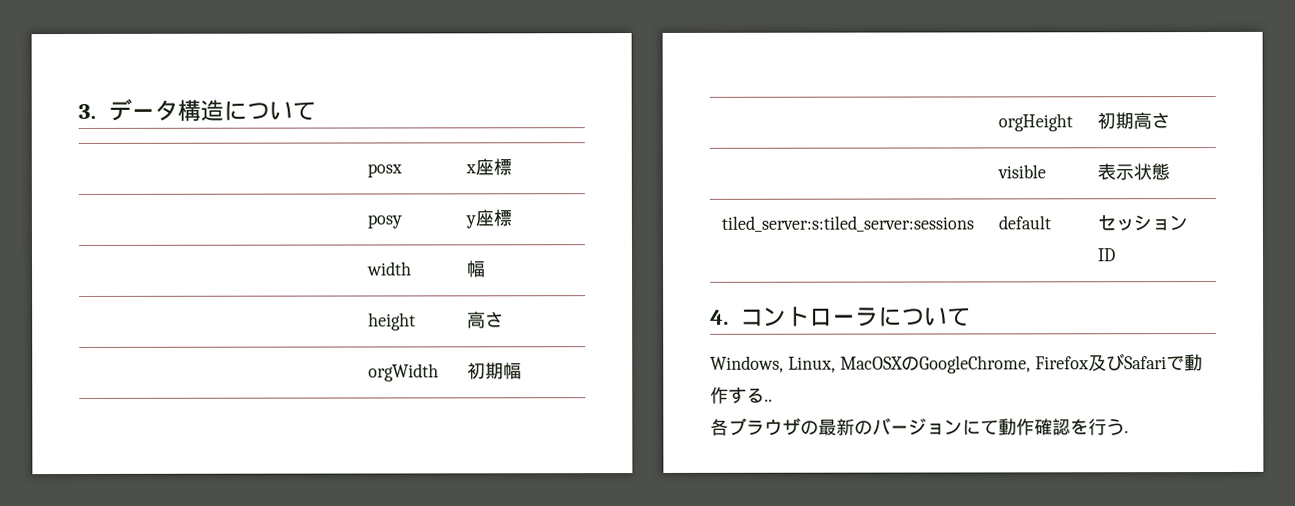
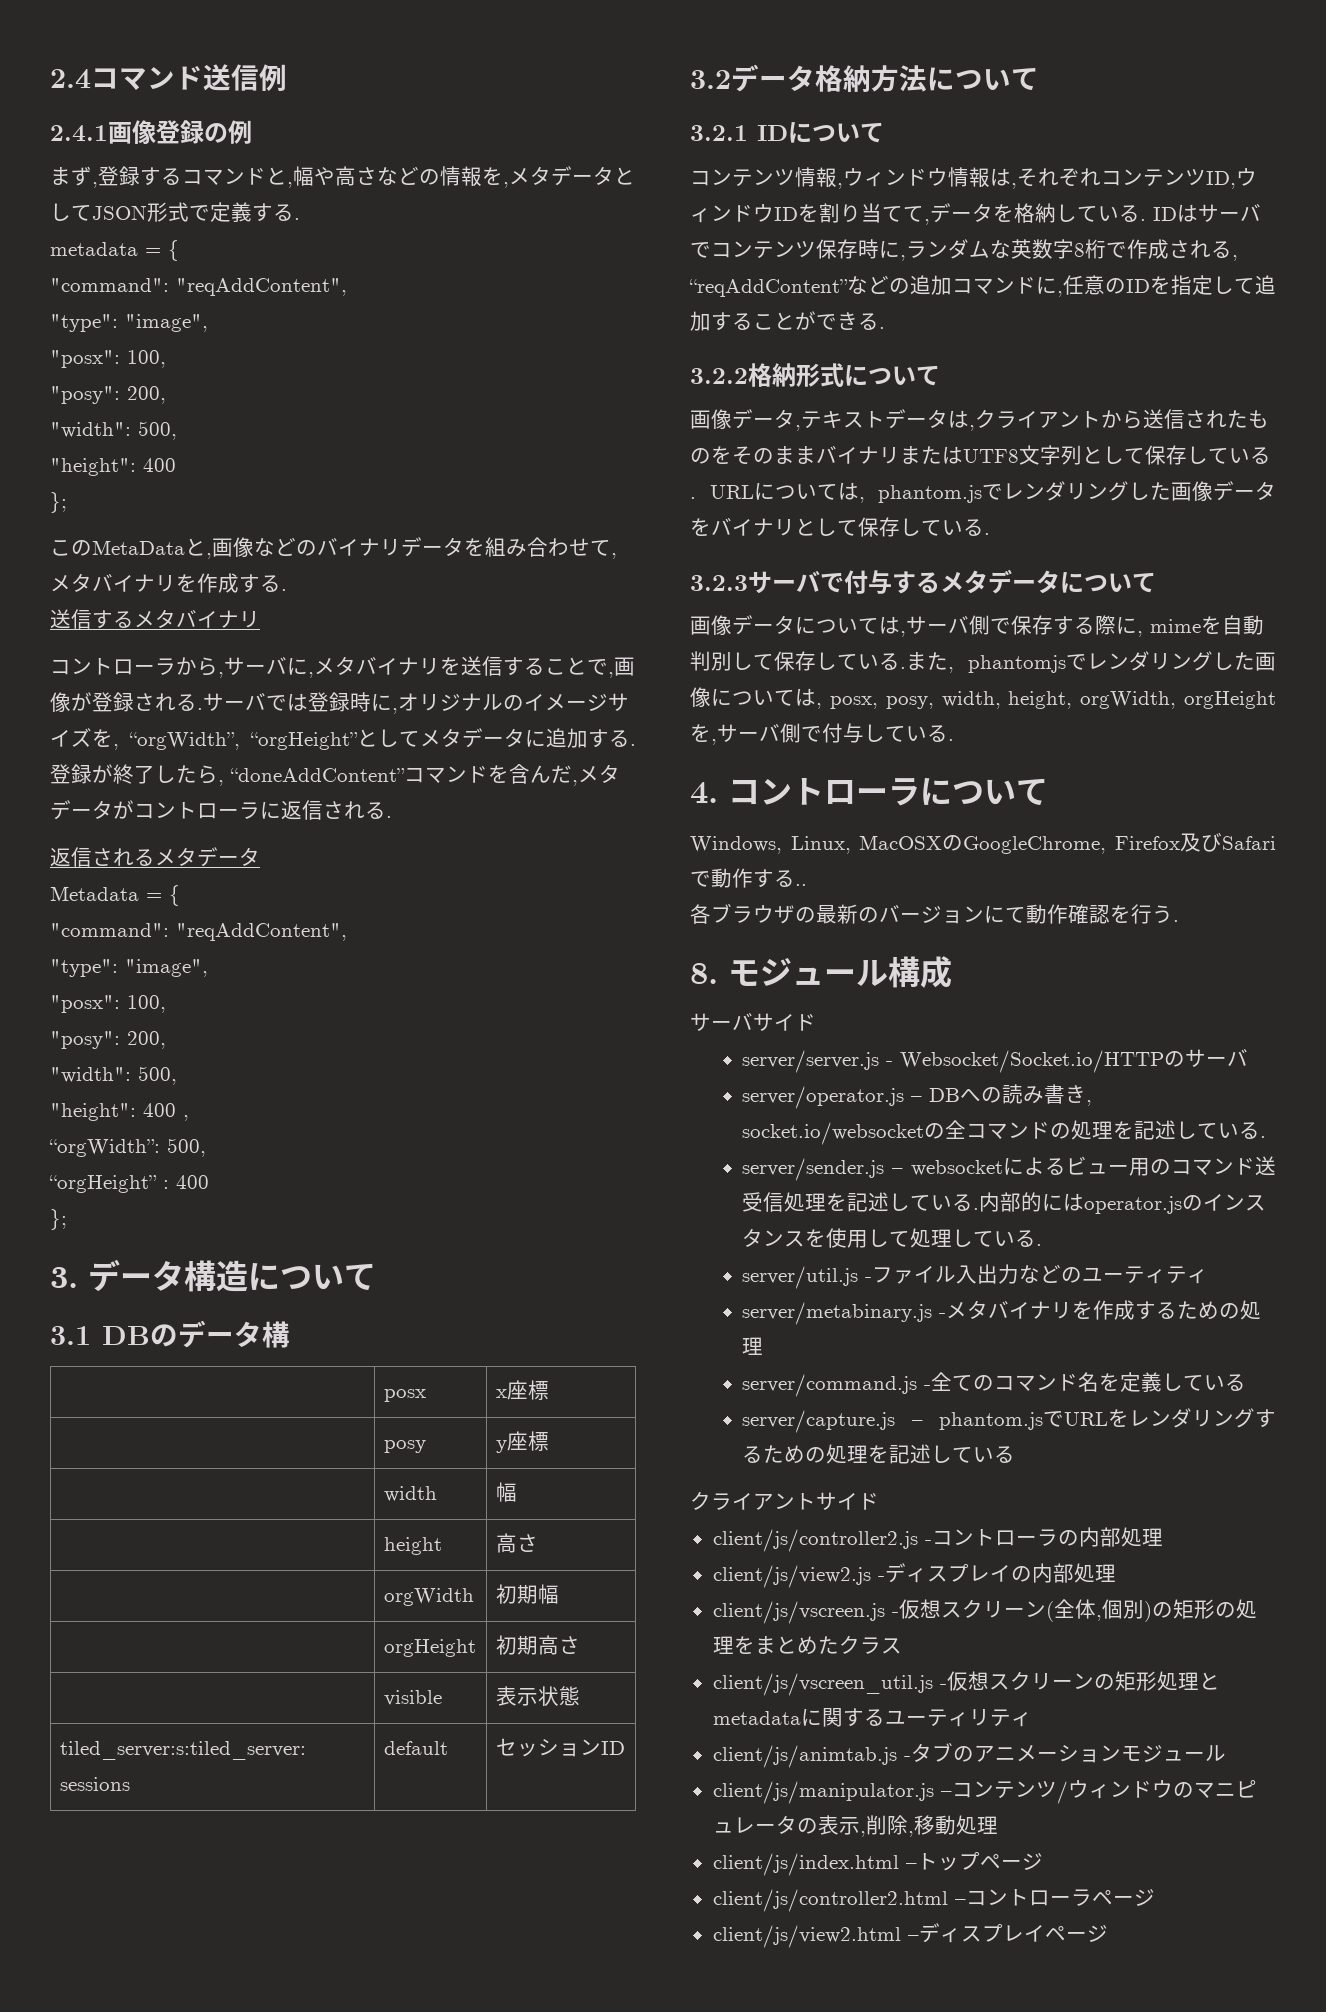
(78, 111) none -> [50,64,287,91] [50,120,252,144] [50,166,635,188] [50,202,300,222] [50,240,179,261] [50,278,347,296] [50,314,208,332] [50,350,166,368] [50,386,166,404] [50,421,177,440] [50,458,176,476] [50,492,67,513] [50,537,617,559] [50,573,287,593] [50,609,260,629] [50,656,635,678] [50,692,629,714] [50,728,636,750] [50,764,620,786] [50,800,392,820] [50,847,260,867] [50,885,180,906] [50,923,347,941] [50,959,208,977] [50,995,166,1013] [50,1031,166,1049] [50,1066,177,1085] [50,1103,189,1121] [49,1138,206,1157] [49,1175,209,1193] [50,1209,67,1230] 2.4コマンド送信例 // 2.4.1画像登録の例 // まず,登録するコマンドと,幅や高さなどの情報を,メタデータとしてJSON形式で定義する. // metadata = { // "command": "reqAddContent", // "type": "image", // "posx": 100, // "posy": 200, // "width": 500, // "height": 400 // }; // このMetaDataと,画像などのバイナリデータを組み合わせて,メタバイナリを作成する. // 送信するメタバイナリ // コントローラから,サーバに,メタバイナリを送信することで,画像が登録される.サーバでは登録時に,オリジナルのイメージサイズを, “orgWidth”, “orgHeight”としてメタデータに追加する.登録が終了したら, “doneAddContent”コマンドを含んだ,メタデータがコントローラに返信される. // 返信されるメタデータ // Metadata = { // "command": "reqAddContent", // "type": "image", // "posx": 100, // "posy": 200, // "width": 500, // "height": 400 , // “orgWidth”: 500, // “orgHeight” : 400 // }; //
(316, 111) none -> [50,1320,290,1348] // 3.1 DBのデータ構
(1117, 255) none -> [690,64,1039,92] [690,122,884,143] [690,167,1257,189] [690,203,1261,225] [690,239,1238,261] [689,275,1276,297] [690,311,885,331] [690,363,940,387] [690,409,1269,431] [690,445,1271,465] [690,481,1276,503] [690,517,990,537] [690,569,1156,594] [690,615,1264,637] [690,651,1276,673] [690,687,1276,709] [690,723,954,745] // 3.2データ格納方法について // 3.2.1 IDについて // コンテンツ情報,ウィンドウ情報は,それぞれコンテンツID,ウィンドウIDを割り当てて,データを格納している. IDはサーバでコンテンツ保存時に,ランダムな英数字8桁で作成される, “reqAddContent”などの追加コマンドに,任意のIDを指定して追加することができる. // 3.2.2格納形式について // 画像データ,テキストデータは,クライアントから送信されたものをそのままバイナリまたはUTF8文字列として保存している. URLについては, phantom.jsでレンダリングした画像データをバイナリとして保存している. // 3.2.3サーバで付与するメタデータについて // 画像データについては,サーバ側で保存する際に, mimeを自動判別して保存している.また, phantomjsでレンダリングした画像については, posx, posy, width, height, orgWidth, orgHeightを,サーバ側で付与している.
(1129, 432) none -> [690,956,953,988] [690,1013,816,1031] [742,1049,1249,1073] [742,1084,1093,1109] [742,1120,1267,1145] [742,1156,1276,1181] [742,1192,1267,1214] [742,1228,1043,1248] [742,1264,1209,1289] [742,1300,1262,1325] [742,1337,764,1355] [742,1372,1247,1397] [742,1408,1276,1433] [742,1444,1016,1464] [690,1491,879,1510] [712,1527,1163,1552] [712,1563,1116,1588] [712,1599,1257,1624] [712,1635,902,1655] [712,1671,1220,1696] [712,1708,1032,1727] [712,1742,1226,1768] [712,1780,1257,1804] [712,1815,998,1837] [712,1852,1043,1876] [712,1889,1155,1912] [712,1923,1108,1948] // 8.モジュール構成 // サーバサイド // server/server.js - Websocket/Socket.io/HTTPのサーバ // server/operator.js – DBへの読み書き, socket.io/websocketの全コマンドの処理を記述している. // server/sender.js – websocketによるビュー用のコマンド送受信処理を記述している.内部的にはoperator.jsのインスタンスを使用して処理している. // server/util.js -ファイル入出力などのユーティティ // server/metabinary.js -メタバイナリを作成するための処理 // server/command.js -全てのコマンド名を定義している // server/capture.js – phantom.jsでURLをレンダリングするための処理を記述している // クライアントサイド // client/js/controller2.js -コントローラの内部処理 // client/js/view2.js -ディスプレイの内部処理 // client/js/vscreen.js -仮想スクリーン(全体,個別)の矩形の処理をまとめたクラス // client/js/vscreen_util.js -仮想スクリーンの矩形処理とmetadataに関するユーティリティ // client/js/animtab.js -タブのアニメーションモジュール // client/js/manipulator.js –コンテンツ/ウィンドウのマニピュレータの表示,削除,移動処理 // client/js/index.html –トップページ // client/js/controller2.html –コントローラページ // client/js/view2.html –ディスプレイページ

